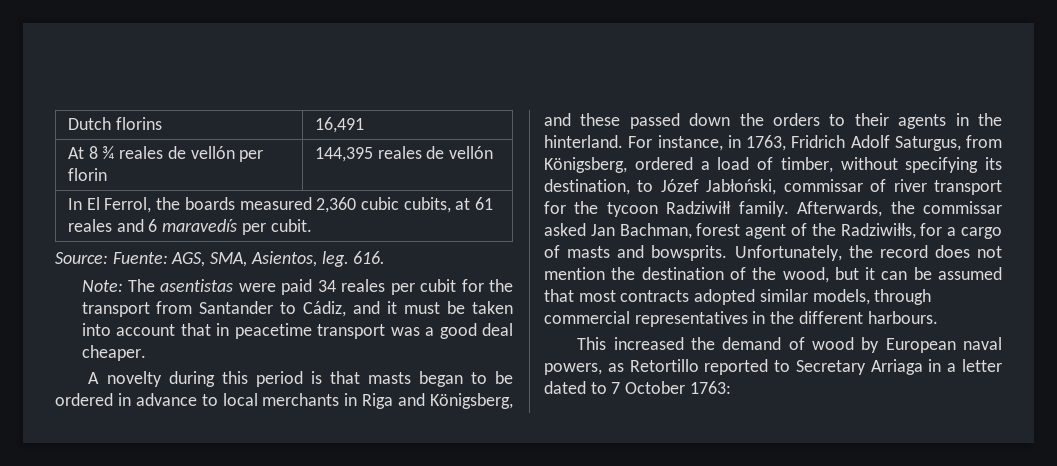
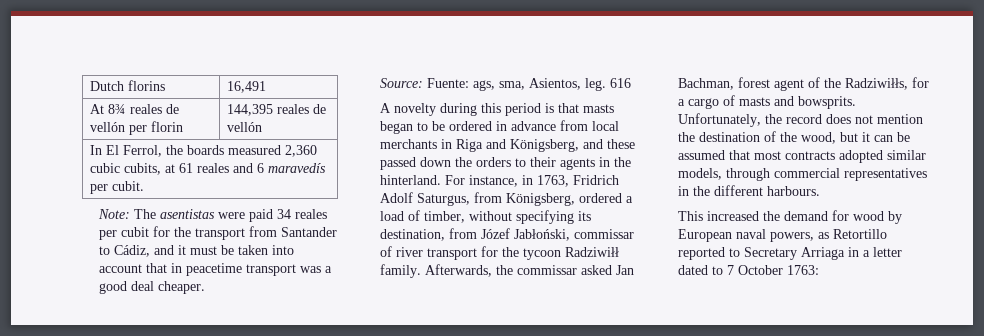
[88,146,115,159] 8 ¾ -> [107,104,126,114] 8¾
[55,251,386,267] // Source: Fuente: AGS, SMA, Asientos, leg. 616. -> (144, 186) none
(146, 353) none -> [380,78,631,91] // Source: Fuente: ags, sma, Asientos, leg. 616
[201,394,218,406] to -> [560,120,588,131] from
[637,180,654,192] to -> [449,228,477,239] from
[788,337,805,350] of -> [832,210,849,221] for

